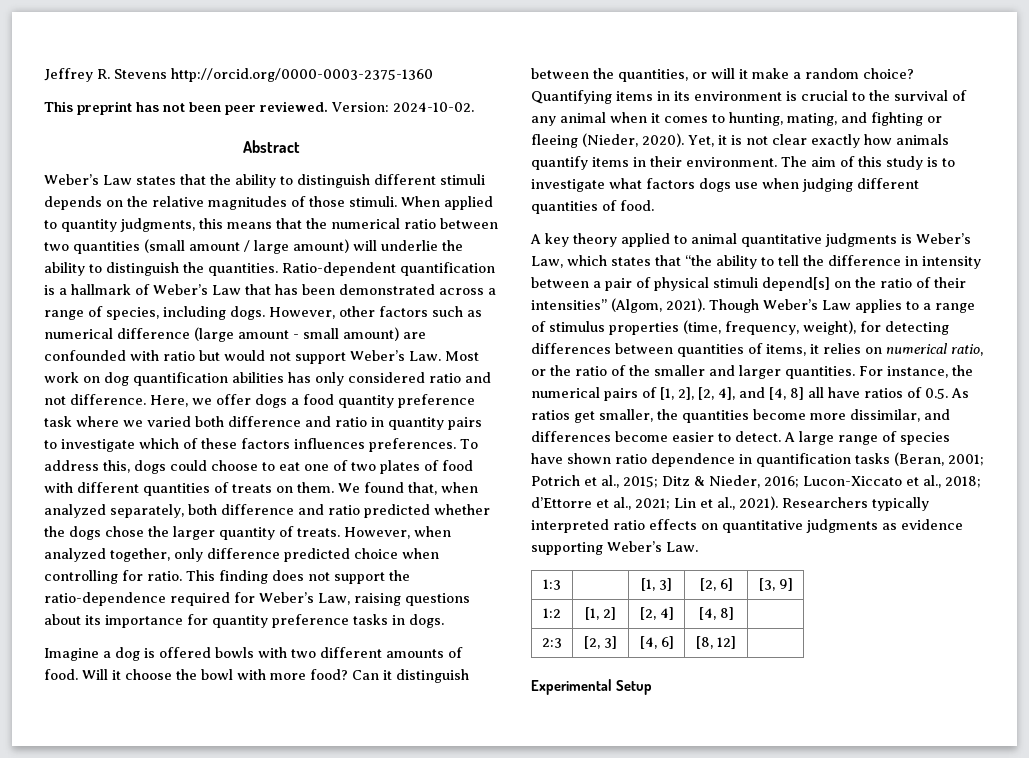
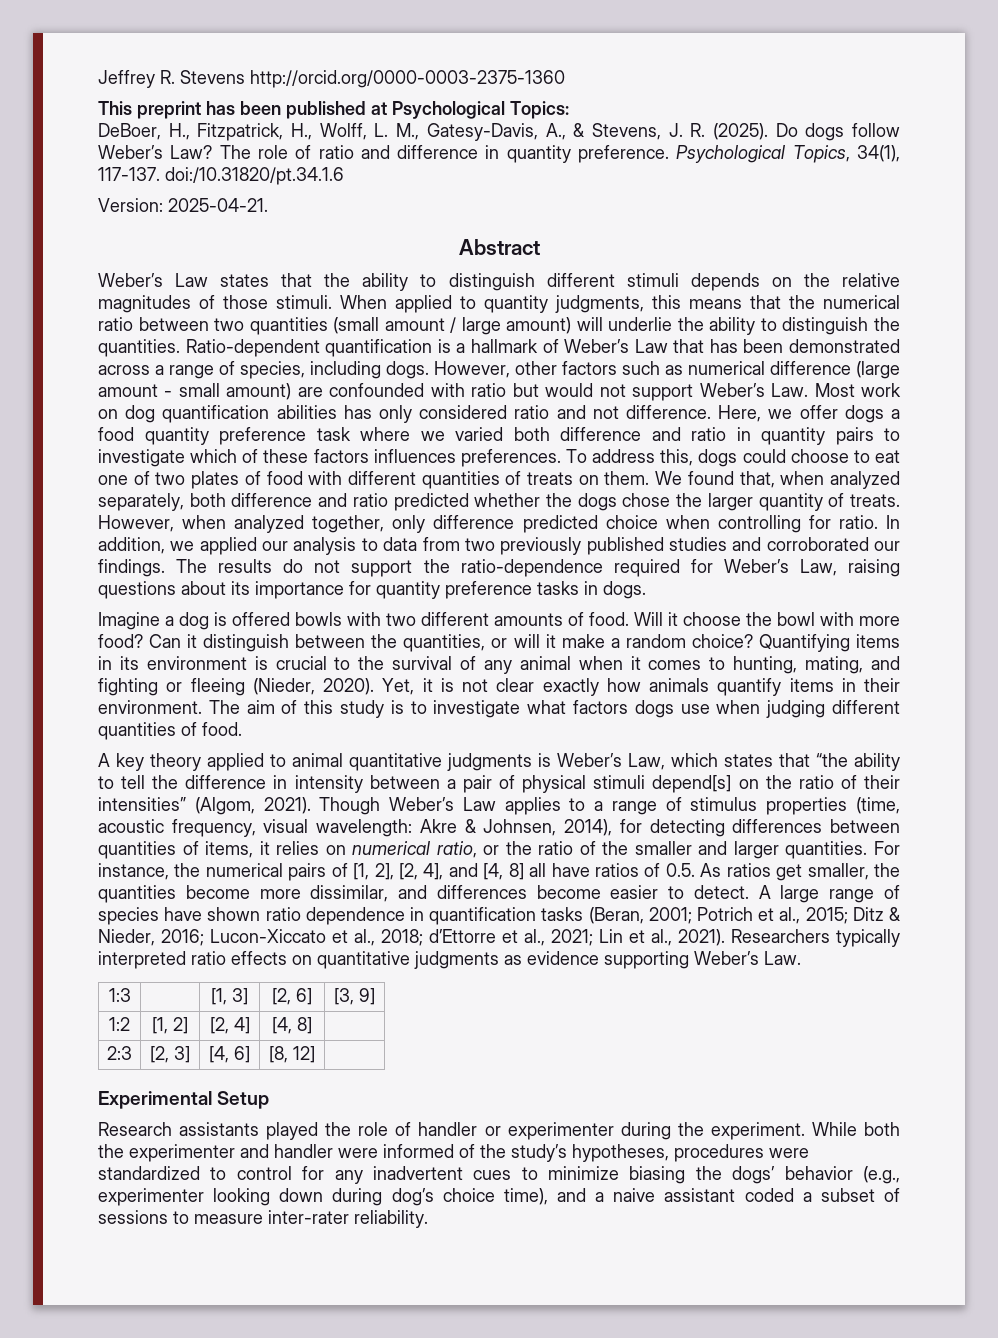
[163,101,474,115] not been peer reviewed. Version: 2024-10-02. -> [240,101,569,119] [98,123,900,141] [98,145,900,163] [98,167,344,185] [98,198,268,212] been published at Psychological Topics: // DeBoer, H., Fitzpatrick, H., Wolff, L. M., Gatesy-Davis, A., & Stevens, J. R. (2025). Do dogs follow Weber’s Law? The role of ratio and difference in quantity preference. Psychological Topics, 34(1), 117-137. doi:/10.31820/pt.34.1.6 // Version: 2025-04-21.
[186,570,304,584] This finding does -> [886,515,901,529] [98,537,900,555] [98,559,304,577] In addition, we applied our analysis to data from two previously published studies and corroborated our findings. The results do
[725,320,856,335] frequency, weight), -> [98,819,613,837] acoustic frequency, visual wavelength: Akre & Johnsen, 2014),
(652, 687) none -> [98,1122,901,1140] [98,1144,809,1162] [98,1166,900,1184] [98,1188,900,1206] [98,1210,428,1228] // Research assistants played the role of handler or experimenter during the experiment. While both the experimenter and handler were informed of the study’s hypotheses, procedures were standardized to control for any inadvertent cues to minimize biasing the dogs’ behavior (e.g., experimenter looking down during dog’s choice time), and a naive assistant coded a subset of sessions to measure inter-rater reliability.

